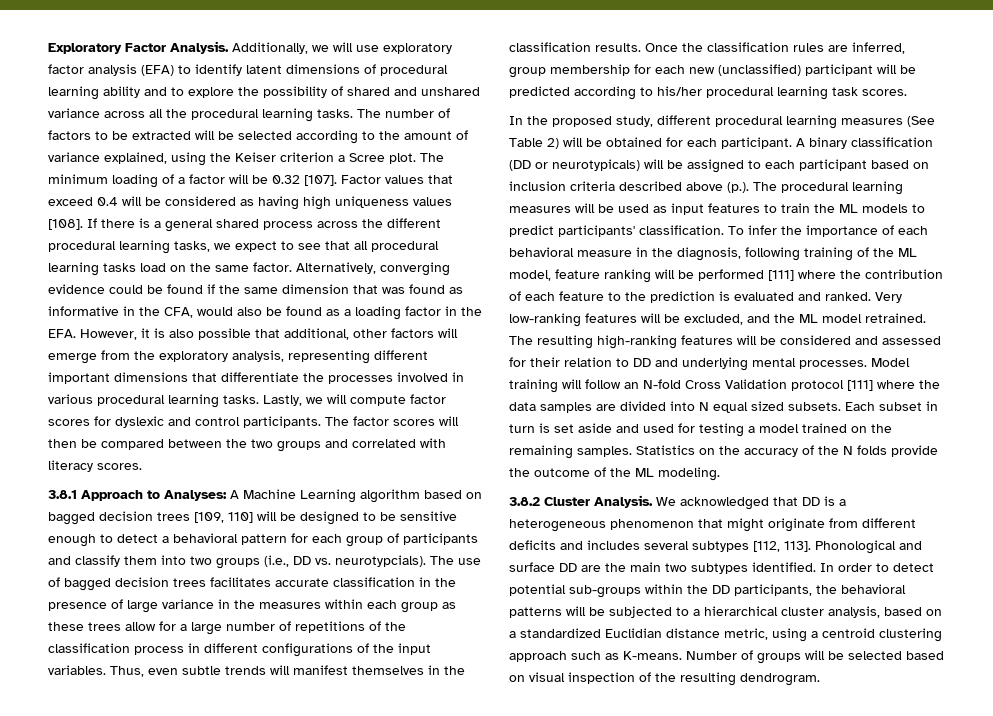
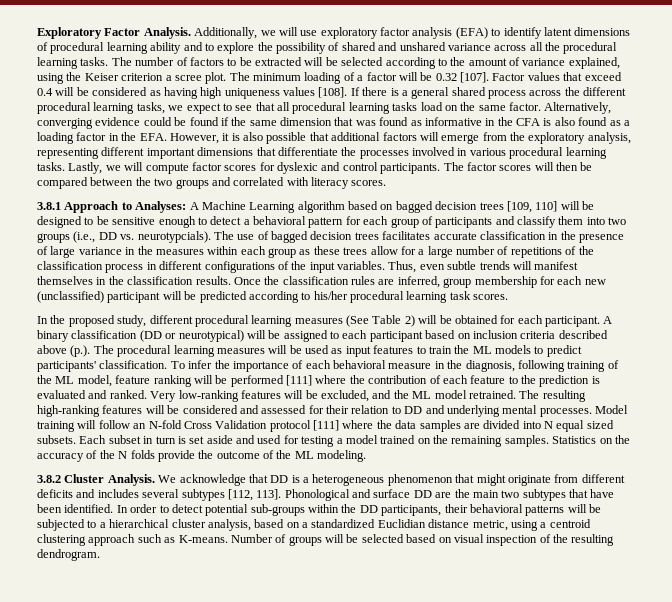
[349,153,385,162] Scree -> [174,75,202,81] scree
[164,307,282,318] CFA, would also be -> [516,117,575,126] CFA is also
[284,328,387,340] additional, other -> [331,132,381,141] additional
[552,159,640,171] neurotypicals) -> [178,330,244,342] neurotypical)
[680,497,769,510] acknowledged -> [179,474,246,486] acknowledge
(748, 568) none -> [569,489,615,498] [37,504,62,513] that have been
[816,585,837,594] the -> [444,504,468,513] their

